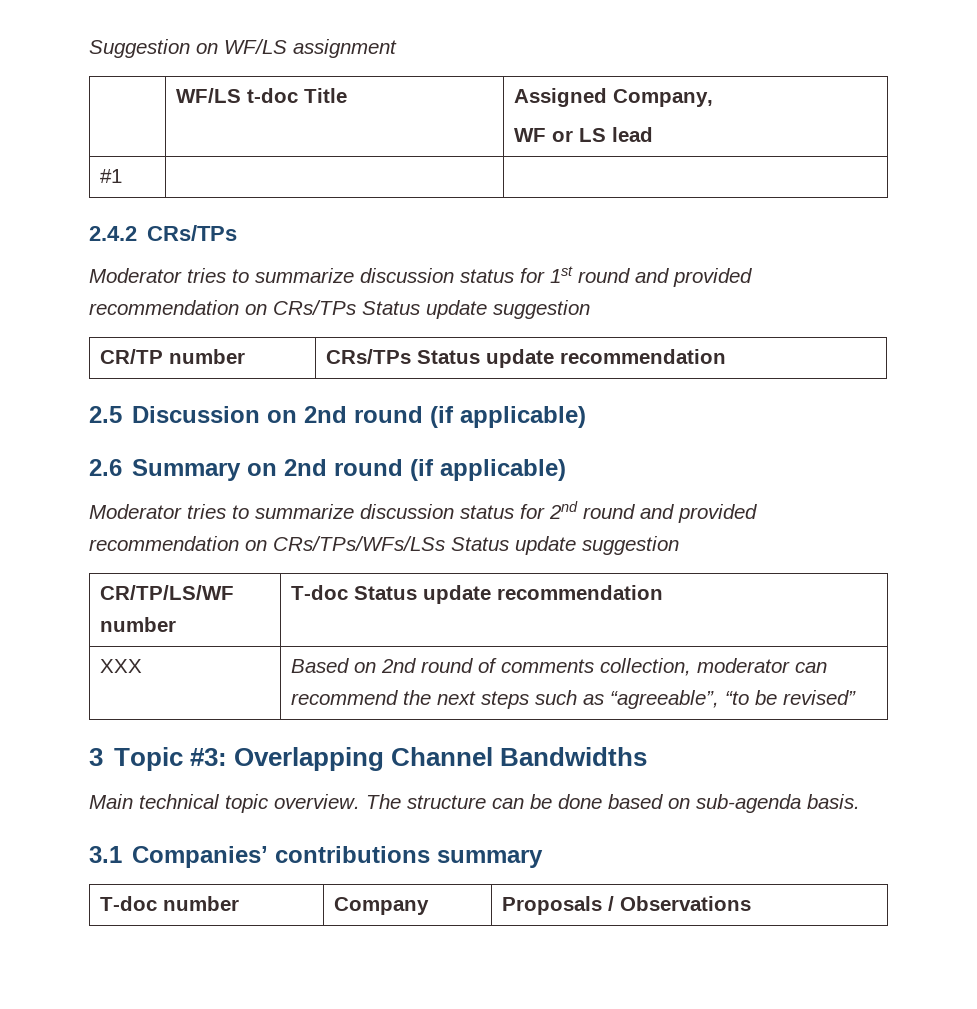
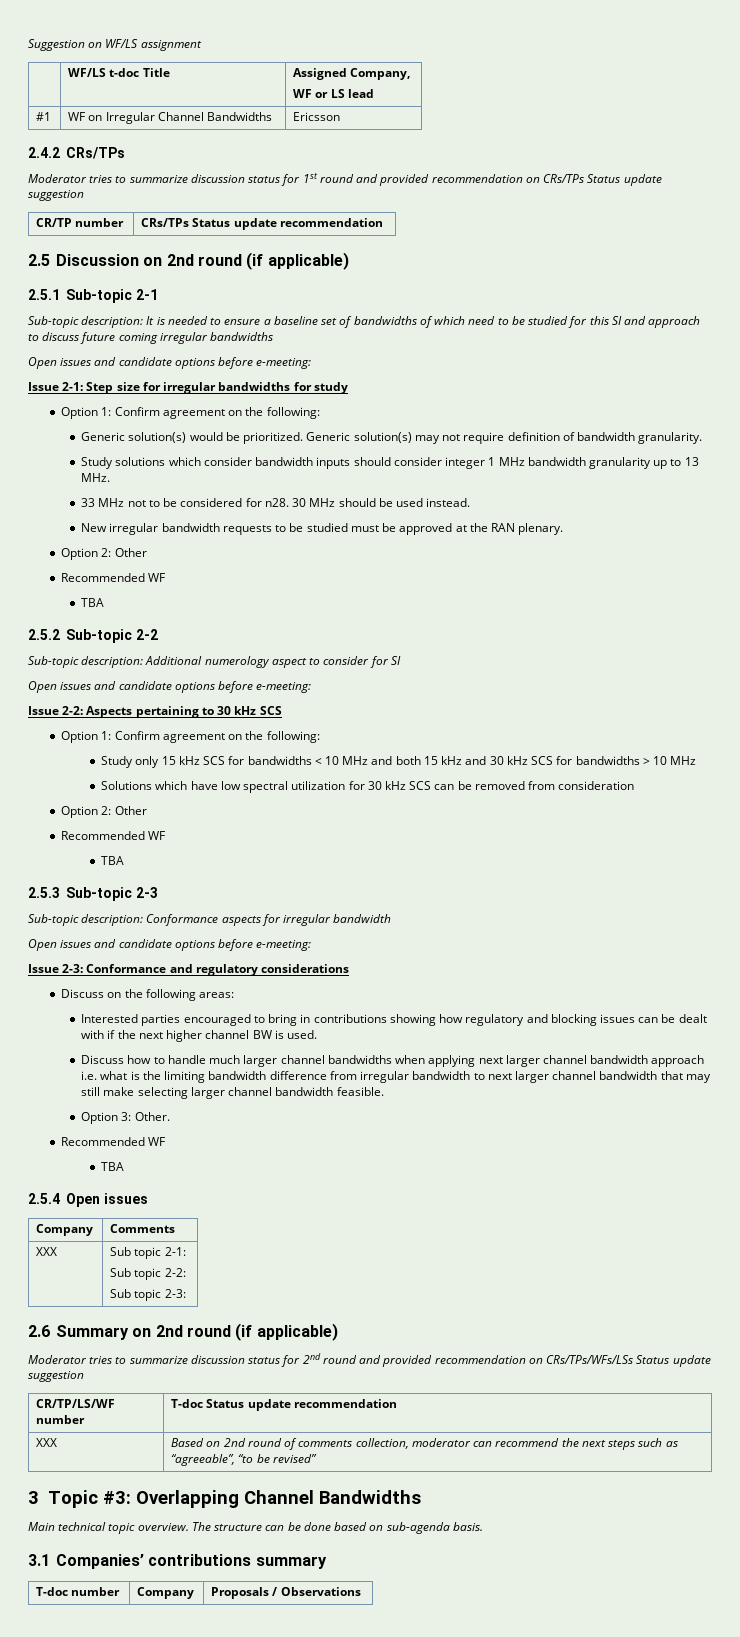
(122, 176) | -> [68,112,273,124] [293,112,341,121] WF on Irregular Channel Bandwidths | Ericsson
(587, 417) none -> [28,289,158,303] [28,316,701,328] [28,332,274,344] [28,357,312,369] [28,382,348,394] [61,407,320,419] [81,432,703,444] [81,457,699,469] [81,473,111,482] [81,498,471,507] [81,523,564,535] [61,548,147,560] [61,573,166,582] [81,598,105,607] [28,629,158,643] [28,656,401,668] [28,681,312,693] [28,706,282,718] [61,731,320,743] [101,756,697,768] [101,781,635,793] [61,806,147,818] [61,831,166,840] [101,856,125,865] [28,887,158,901] [28,914,392,926] [28,939,312,951] [28,964,350,976] [61,989,235,1001] [81,1014,707,1026] [81,1030,318,1042] [81,1055,705,1067] [81,1071,711,1083] [81,1087,384,1099] [81,1112,170,1124] [61,1137,166,1146] [101,1162,125,1171] [28,1193,148,1207] [36,1224,94,1236] [110,1224,176,1233] [36,1247,58,1256] [110,1247,186,1259] [110,1268,186,1280] [110,1289,186,1301] // 2.5.1 Sub-topic 2-1 // Sub-topic description: It is needed to ensure a baseline set of bandwidths of which need to be studied for this SI and approach to discuss future coming irregular bandwidths // Open issues and candidate options before e-meeting: // Issue 2-1: Step size for irregular bandwidths for study // Option 1: Confirm agreement on the following: // Generic solution(s) would be prioritized. Generic solution(s) may not require definition of bandwidth granularity. // Study solutions which consider bandwidth inputs should consider integer 1 MHz bandwidth granularity up to 13 MHz. // 33 MHz not to be considered for n28. 30 MHz should be used instead. // New irregular bandwidth requests to be studied must be approved at the RAN plenary. // Option 2: Other // Recommended WF // TBA // 2.5.2 Sub-topic 2-2 // Sub-topic description: Additional numerology aspect to consider for SI // Open issues and candidate options before e-meeting: // Issue 2-2: Aspects pertaining to 30 kHz SCS // Option 1: Confirm agreement on the following: // Study only 15 kHz SCS for bandwidths < 10 MHz and both 15 kHz and 30 kHz SCS for bandwidths > 10 MHz // Solutions which have low spectral utilization for 30 kHz SCS can be removed from consideration // Option 2: Other // Recommended WF // TBA // 2.5.3 Sub-topic 2-3 // Sub-topic description: Conformance aspects for irregular bandwidth // Open issues and candidate options before e-meeting: // Issue 2-3: Conformance and regulatory considerations // Discuss on the following areas: // Interested parties encouraged to bring in contributions showing how regulatory and blocking issues can be dealt with if the next higher channel BW is used. // Discuss how to handle much larger channel bandwidths when applying next larger channel bandwidth approach i.e. what is the limiting bandwidth difference from irregular bandwidth to next larger channel bandwidth that may still make selecting larger channel bandwidth feasible. // Option 3: Other. // Recommended WF // TBA // 2.5.4 Open issues // Company | Comments // XXX | Sub topic 2-1: // Sub topic 2-2: // Sub topic 2-3:

